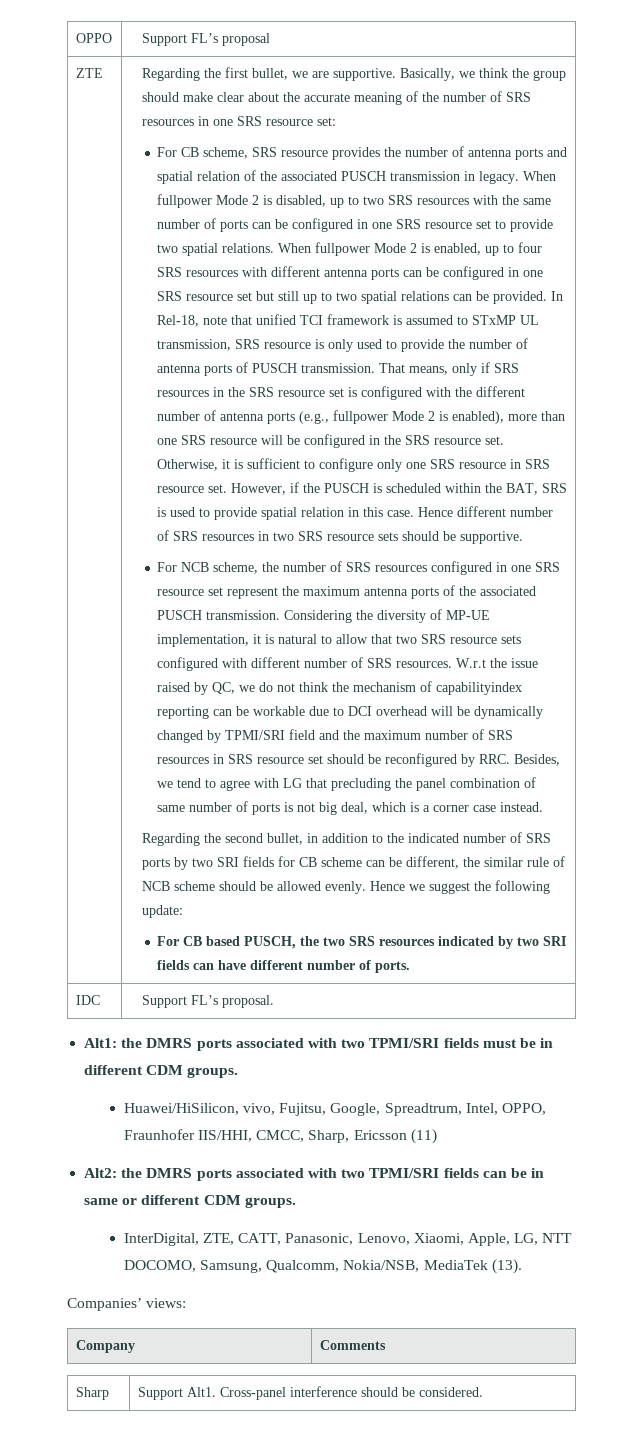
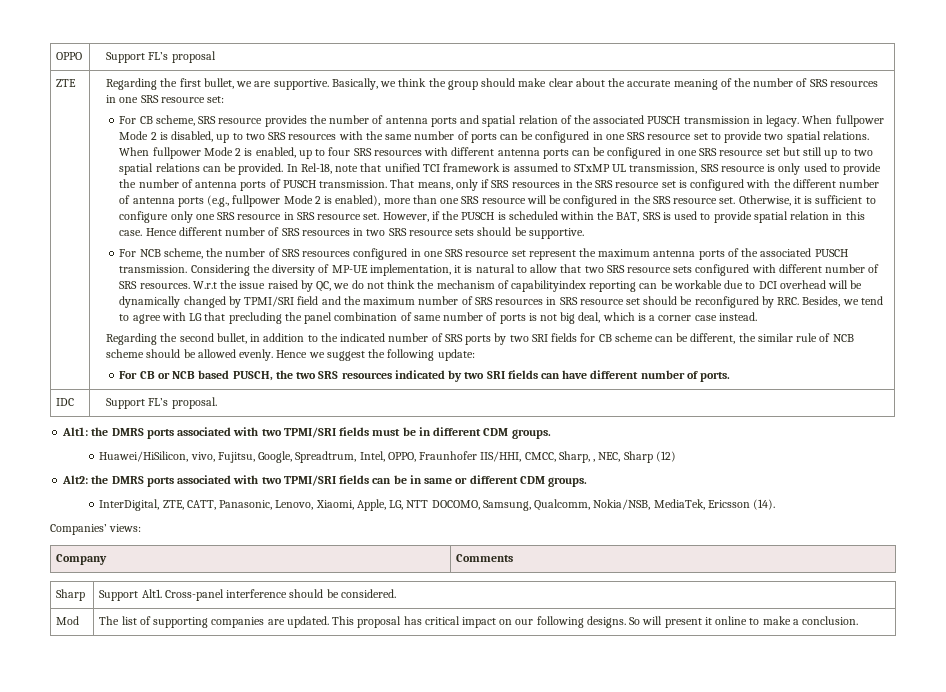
(203, 941) none -> [157,371,196,379] or NCB
[353,1129,437,1144] Ericsson (11) -> [593,451,676,463] , NEC, Sharp (12)
[423,1259,522,1274] MediaTek (13). -> [653,499,776,510] MediaTek, Ericsson (14).
(483, 1392) none -> [56,616,80,625] [99,616,859,628] // Mod | The list of supporting companies are updated. This proposal has critical impact on our following designs. So will present it online to make a conclusion.

